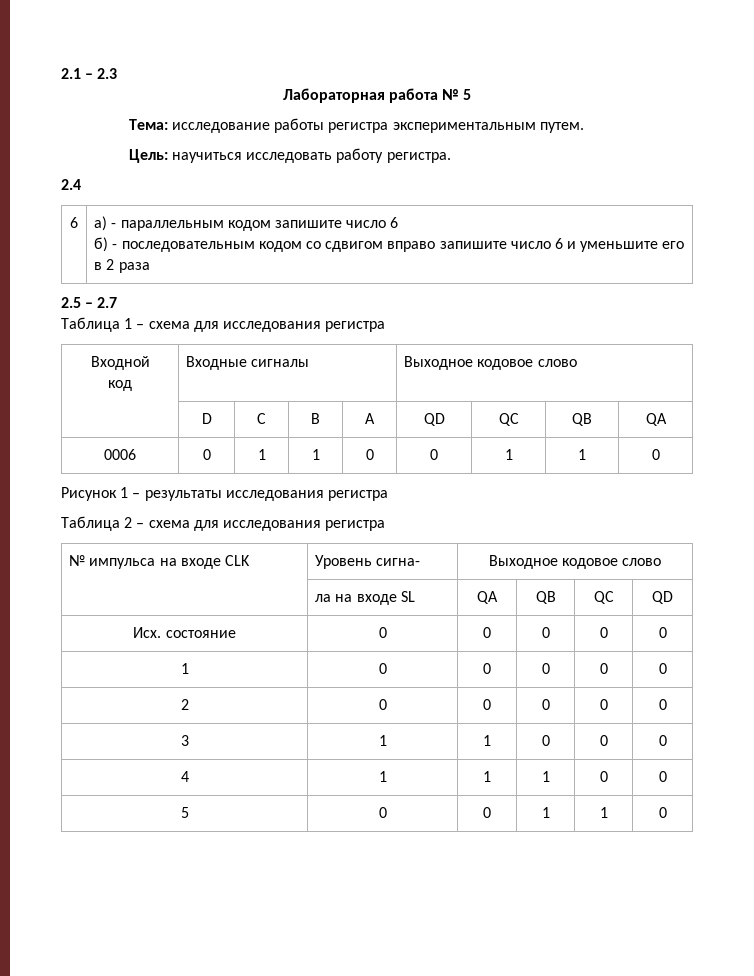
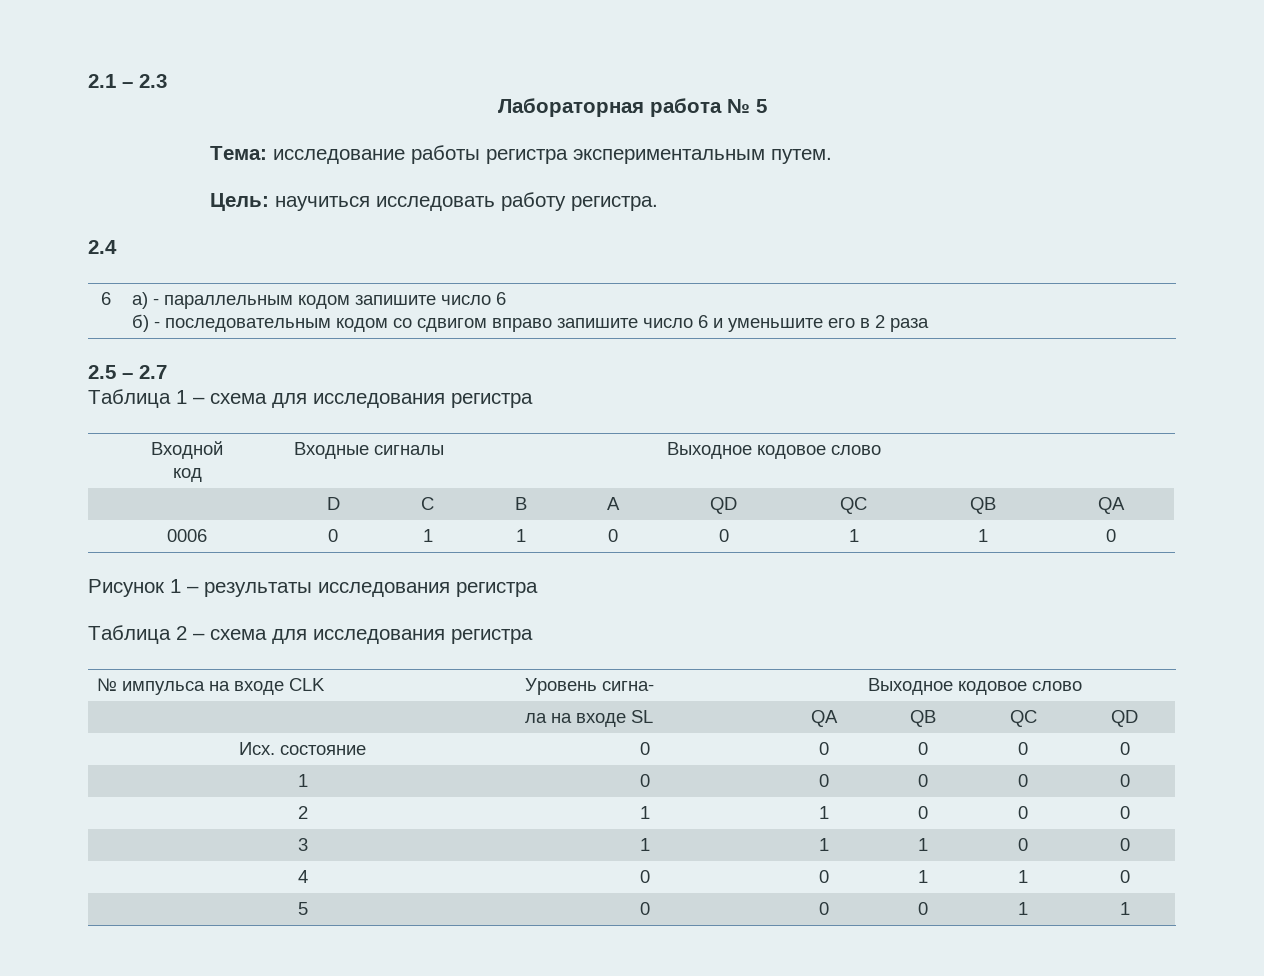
[378,699,387,710] [483,699,491,710] 0 | 0 -> [640,806,650,819] [818,806,829,819] 1 | 1
[541,735,550,746] 0 -> [918,838,928,851] 1
[378,771,387,782] [483,771,491,782] [541,771,550,782] [599,771,608,782] [658,771,667,782] [180,807,189,818] [378,807,387,818] [483,807,491,818] [541,807,550,818] [599,807,608,818] [658,807,667,818] | 1 | 1 | 1 | 0 | 0 // 5 | 0 | 0 | 1 | 1 | 0 -> [640,870,650,883] [818,870,829,883] [918,870,928,883] [1018,870,1028,883] [1119,870,1130,883] [297,902,308,915] [640,902,650,915] [818,902,829,915] [918,902,928,915] [1018,902,1028,915] [1119,902,1130,915] | 0 | 0 | 1 | 1 | 0 // 5 | 0 | 0 | 0 | 1 | 1

